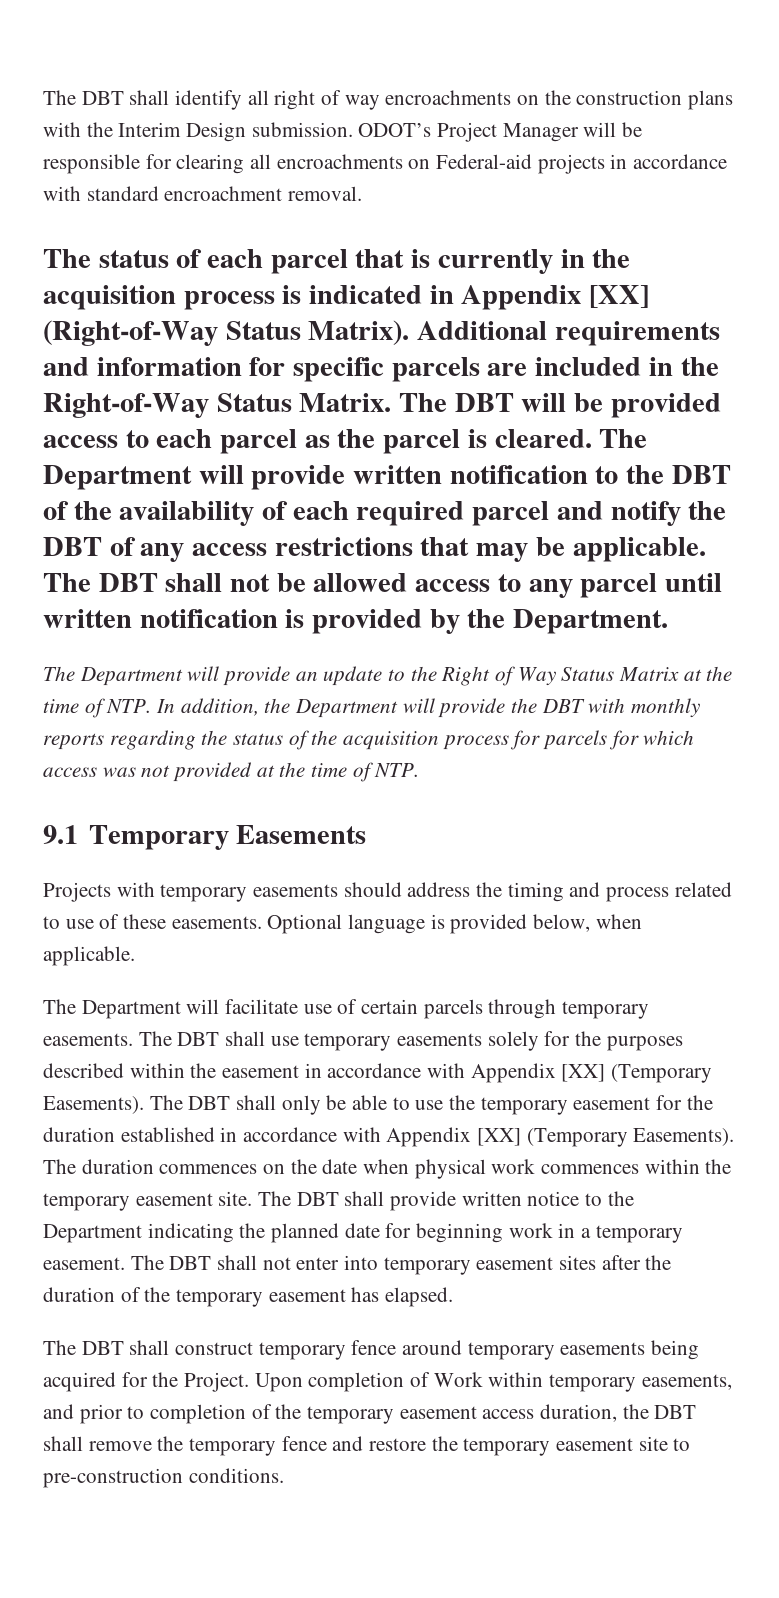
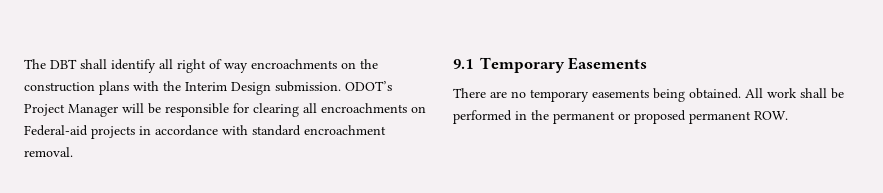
[43,249,631,274] [43,285,650,310] [43,320,720,346] [43,357,719,382] [43,393,721,418] [43,429,648,454] [43,465,731,490] [43,501,727,526] [43,537,706,562] [43,573,722,598] [43,609,669,634] [43,666,733,686] [43,698,701,718] [43,730,695,750] [43,762,420,782] [43,825,367,850] [43,882,732,902] [43,914,642,934] [43,946,135,966] [43,999,650,1019] [43,1031,683,1051] [43,1063,713,1083] [43,1095,713,1115] [43,1127,735,1147] [43,1159,732,1179] [43,1191,634,1211] [43,1223,683,1243] [43,1255,672,1275] [43,1287,454,1307] [43,1340,700,1360] [43,1372,732,1392] [43,1404,697,1424] [43,1436,691,1456] [43,1468,284,1488] The status of each parcel that is currently in the acquisition process is indicated in Appendix [XX] (Right-of-Way Status Matrix). Additional requirements and information for specific parcels are included in the Right-of-Way Status Matrix. The DBT will be provided access to each parcel as the parcel is cleared. The Department will provide written notification to the DBT of the availability of each required parcel and notify the DBT of any access restrictions that may be applicable. The DBT shall not be allowed access to any parcel until written notification is provided by the Department. // The Department will provide an update to the Right of Way Status Matrix at the time of NTP. In addition, the Department will provide the DBT with monthly reports regarding the status of the acquisition process for parcels for which access was not provided at the time of NTP. // 9.1 Temporary Easements // Projects with temporary easements should address the timing and process related to use of these easements. Optional language is provided below, when applicable. // The Department will facilitate use of certain parcels through temporary easements. The DBT shall use temporary easements solely for the purposes described within the easement in accordance with Appendix [XX] (Temporary Easements). The DBT shall only be able to use the temporary easement for the duration established in accordance with Appendix [XX] (Temporary Easements). The duration commences on the date when physical work commences within the temporary easement site. The DBT shall provide written notice to the Department indicating the planned date for beginning work in a temporary easement. The DBT shall not enter into temporary easement sites after the duration of the temporary easement has elapsed. // The DBT shall construct temporary fence around temporary easements being acquired for the Project. Upon completion of Work within temporary easements, and prior to completion of the temporary easement access duration, the DBT shall remove the temporary fence and restore the temporary easement site to pre-construction conditions. -> [453,57,648,73] [453,88,844,102] [453,110,788,124] 9.1 Temporary Easements // There are no temporary easements being obtained. All work shall be performed in the permanent or proposed permanent ROW.

